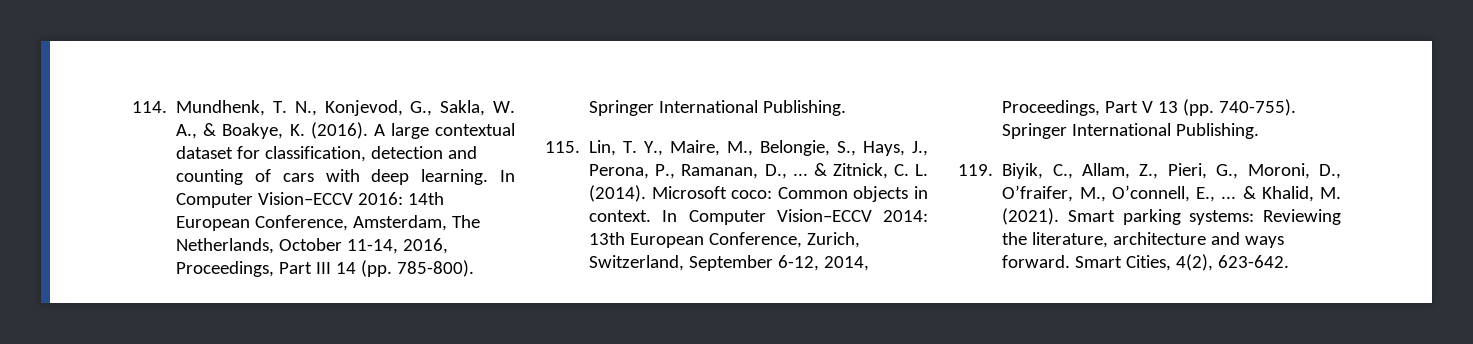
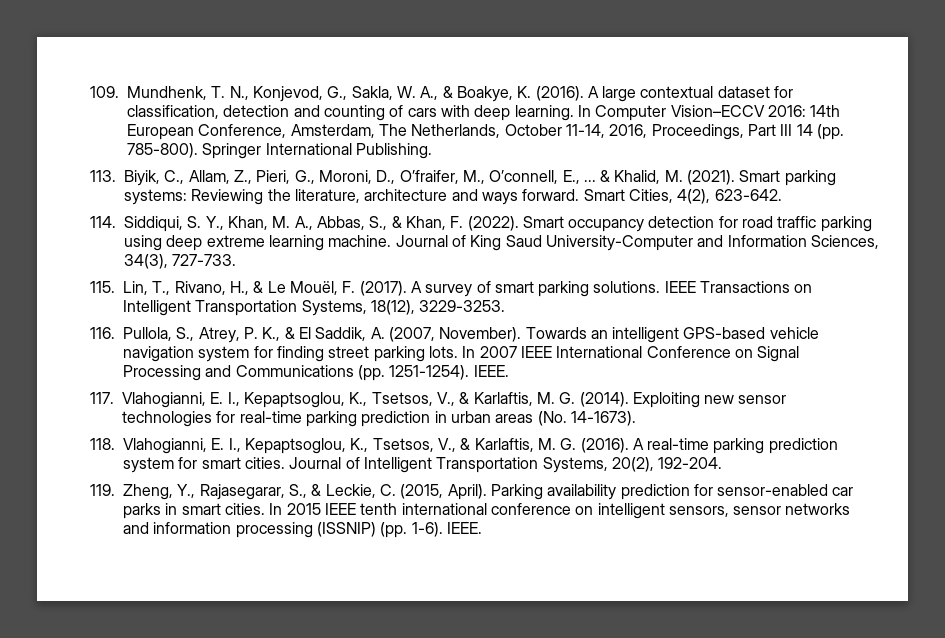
[132,101,167,113] 114. -> [90,86,119,98] 109.
[545,140,928,156] [589,163,928,179] [589,185,928,202] [589,209,928,225] [589,232,861,248] [589,255,870,271] [1002,99,1297,116] [1002,123,1260,139] [958,164,993,176] 115. Lin, T. Y., Maire, M., Belongie, S., Hays, J., Perona, P., Ramanan, D., ... & Zitnick, C. L. (2014). Microsoft coco: Common objects in context. In Computer Vision–ECCV 2014: 13th European Conference, Zurich, Switzerland, September 6-12, 2014, Proceedings, Part V 13 (pp. 740-755). Springer International Publishing. // 119. -> [90,170,116,182] 113.
(1290, 261) none -> [90,216,872,232] [124,235,879,251] [124,254,237,269] [90,281,813,297] [123,300,506,316] [90,327,819,343] [123,346,800,362] [123,365,509,381] [90,392,787,408] [122,411,636,427] [90,438,838,454] [123,457,723,473] [90,484,854,500] [123,503,851,519] [123,522,482,538] // 114. Siddiqui, S. Y., Khan, M. A., Abbas, S., & Khan, F. (2022). Smart occupancy detection for road traffic parking using deep extreme learning machine. Journal of King Saud University-Computer and Information Sciences, 34(3), 727-733. // 115. Lin, T., Rivano, H., & Le Mouël, F. (2017). A survey of smart parking solutions. IEEE Transactions on Intelligent Transportation Systems, 18(12), 3229-3253. // 116. Pullola, S., Atrey, P. K., & El Saddik, A. (2007, November). Towards an intelligent GPS-based vehicle navigation system for finding street parking lots. In 2007 IEEE International Conference on Signal Processing and Communications (pp. 1251-1254). IEEE. // 117. Vlahogianni, E. I., Kepaptsoglou, K., Tsetsos, V., & Karlaftis, M. G. (2014). Exploiting new sensor technologies for real-time parking prediction in urban areas (No. 14-1673). // 118. Vlahogianni, E. I., Kepaptsoglou, K., Tsetsos, V., & Karlaftis, M. G. (2016). A real-time parking prediction system for smart cities. Journal of Intelligent Transportation Systems, 20(2), 192-204. // 119. Zheng, Y., Rajasegarar, S., & Leckie, C. (2015, April). Parking availability prediction for sensor-enabled car parks in smart cities. In 2015 IEEE tenth international conference on intelligent sensors, sensor networks and information processing (ISSNIP) (pp. 1-6). IEEE.

